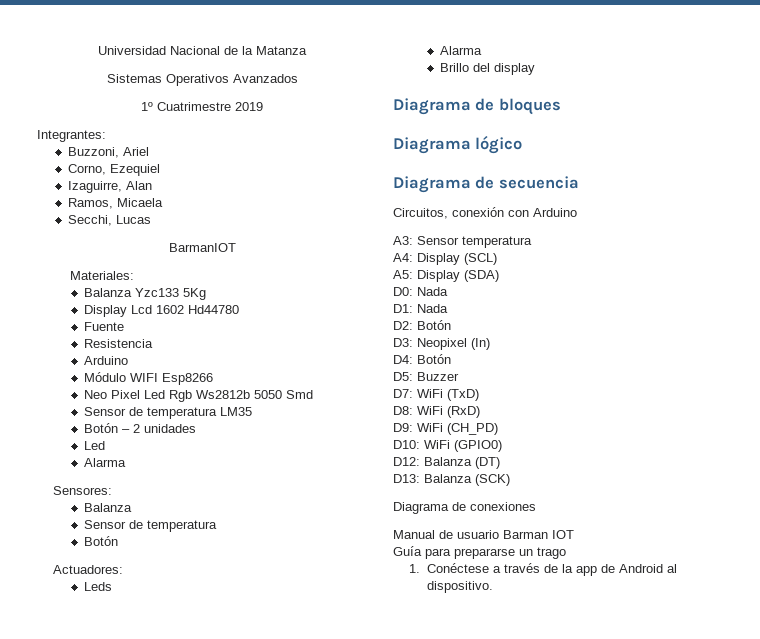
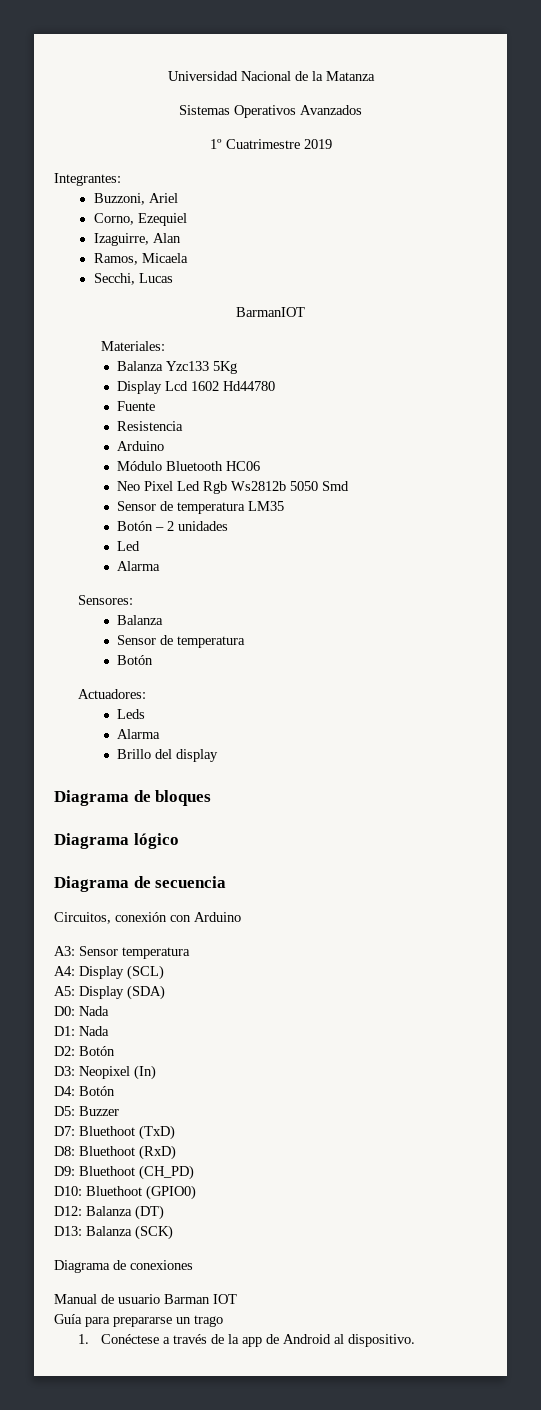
[130,373,214,385] WIFI Esp8266 -> [166,461,261,471] Bluetooth HC06
[417,389,443,398] WiFi -> [79,1126,135,1136] Bluethoot
[417,406,443,415] WiFi -> [79,1146,135,1156] Bluethoot
[417,423,443,432] WiFi -> [79,1166,135,1176] Bluethoot
[424,440,450,449] WiFi -> [86,1186,142,1196] Bluethoot

